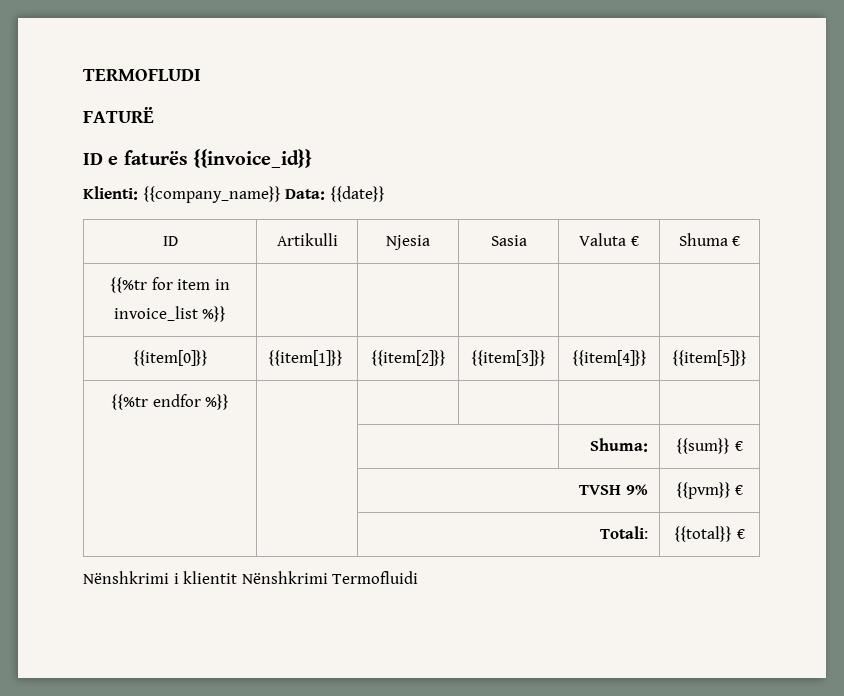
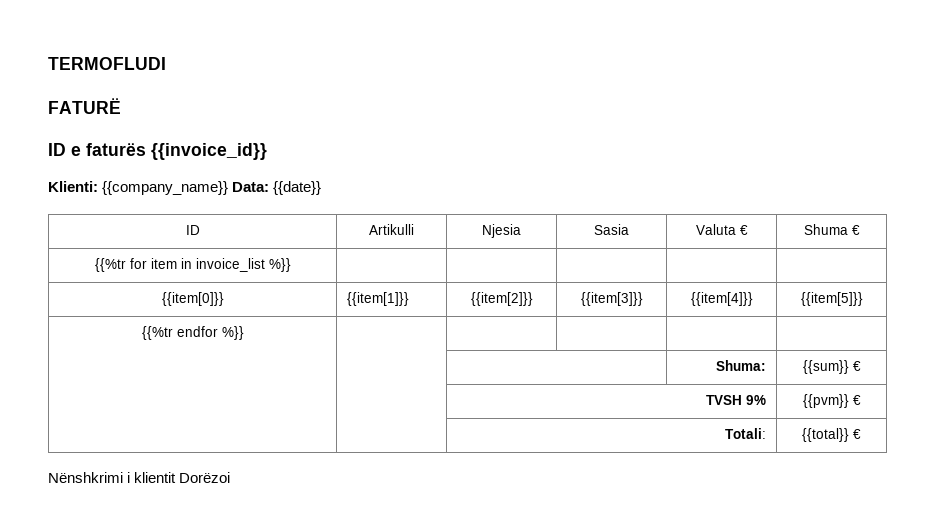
[241,571,419,584] Nënshkrimi Termofluidi -> [179,472,231,483] Dorëzoi

